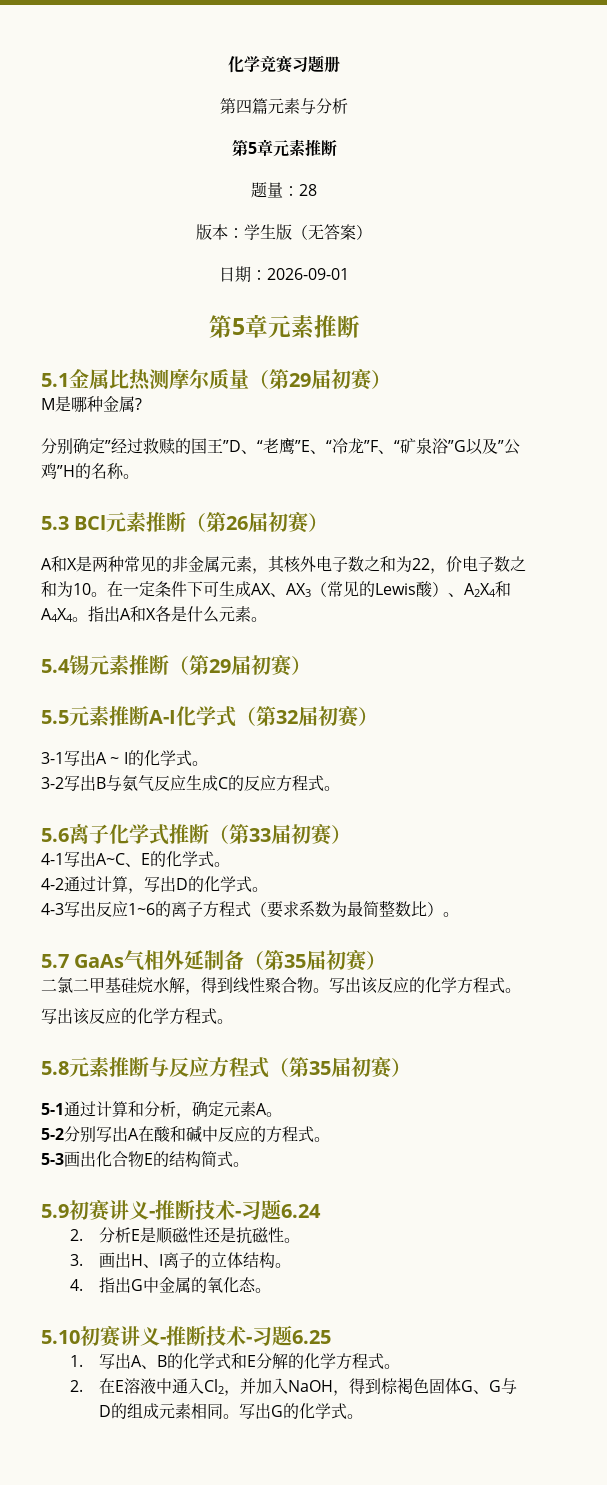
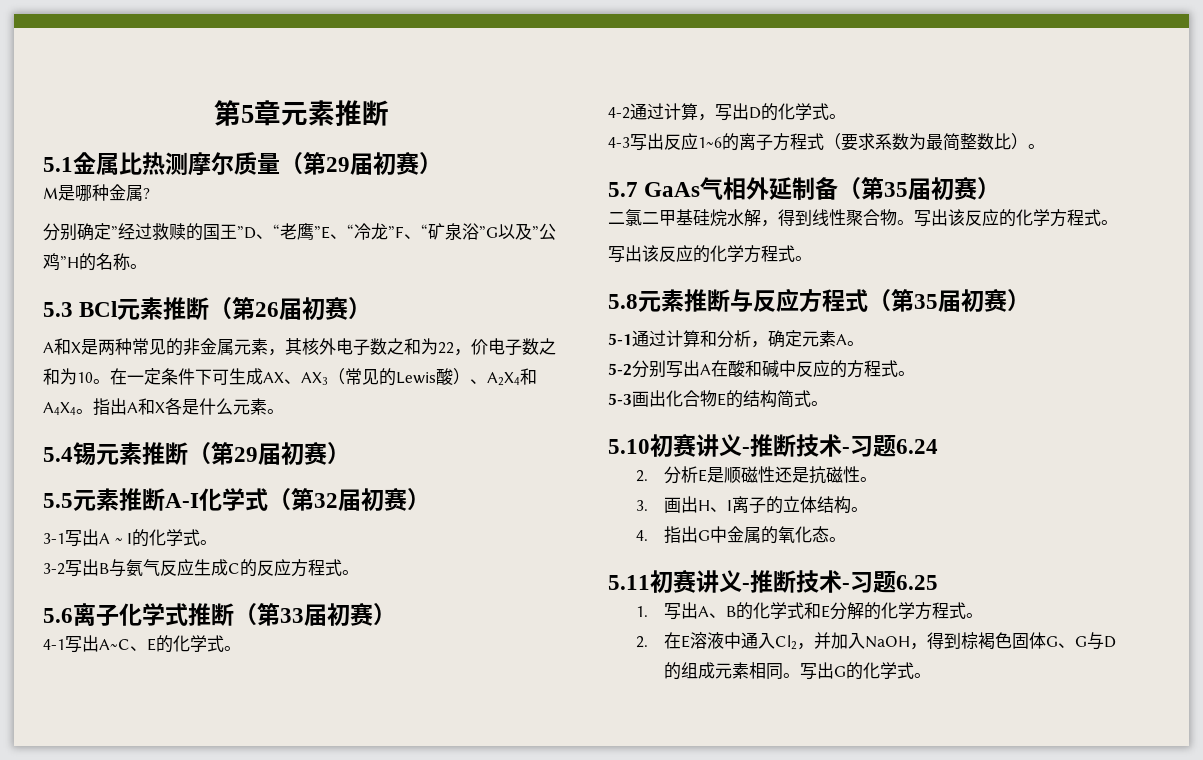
[228,55,340,73] [220,98,348,114] [231,139,337,157] [251,182,317,198] [196,224,372,240] [219,266,349,282] 化学竞赛习题册 // 第四篇元素与分析 // 第5章元素推断 // 题量：28 // 版本：学生版（无答案） // 日期：2026-09-01 // -> (213, 113) none
[41,1204,69,1218] 5.9 -> [608,439,650,454] 5.10
[41,1330,80,1344] 5.10 -> [608,575,650,590] 5.11

